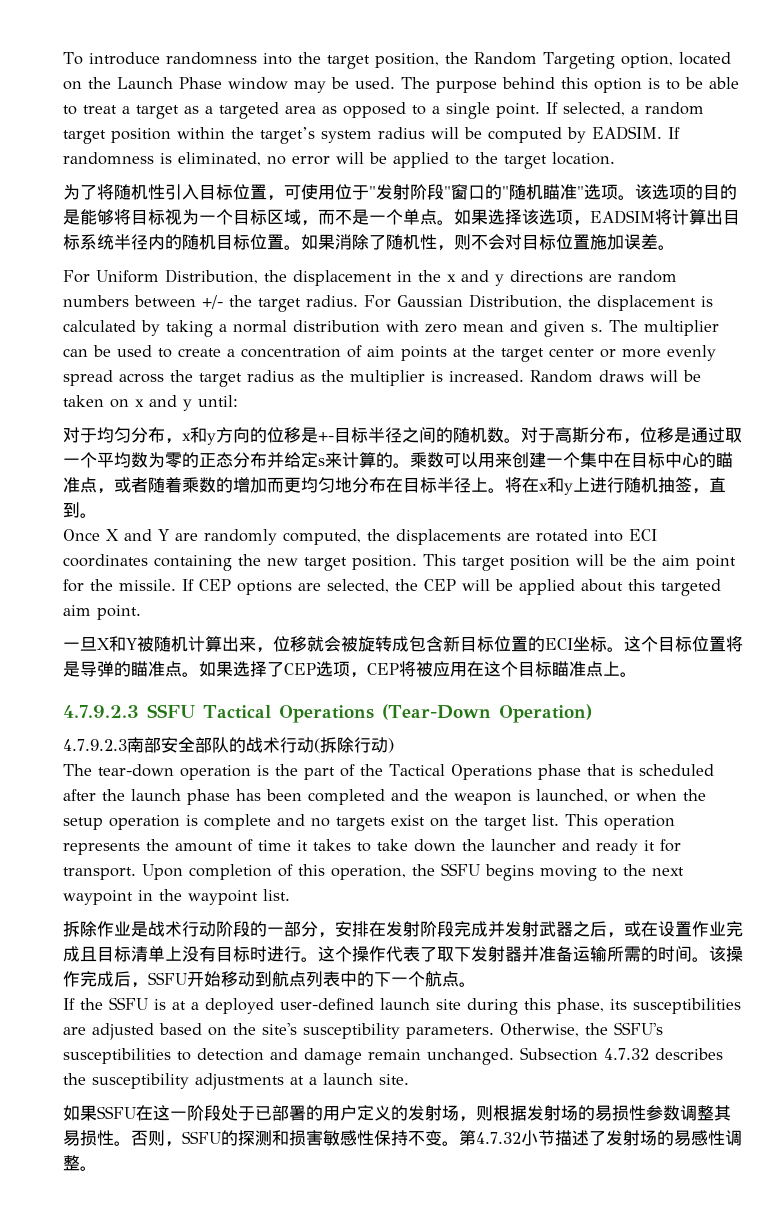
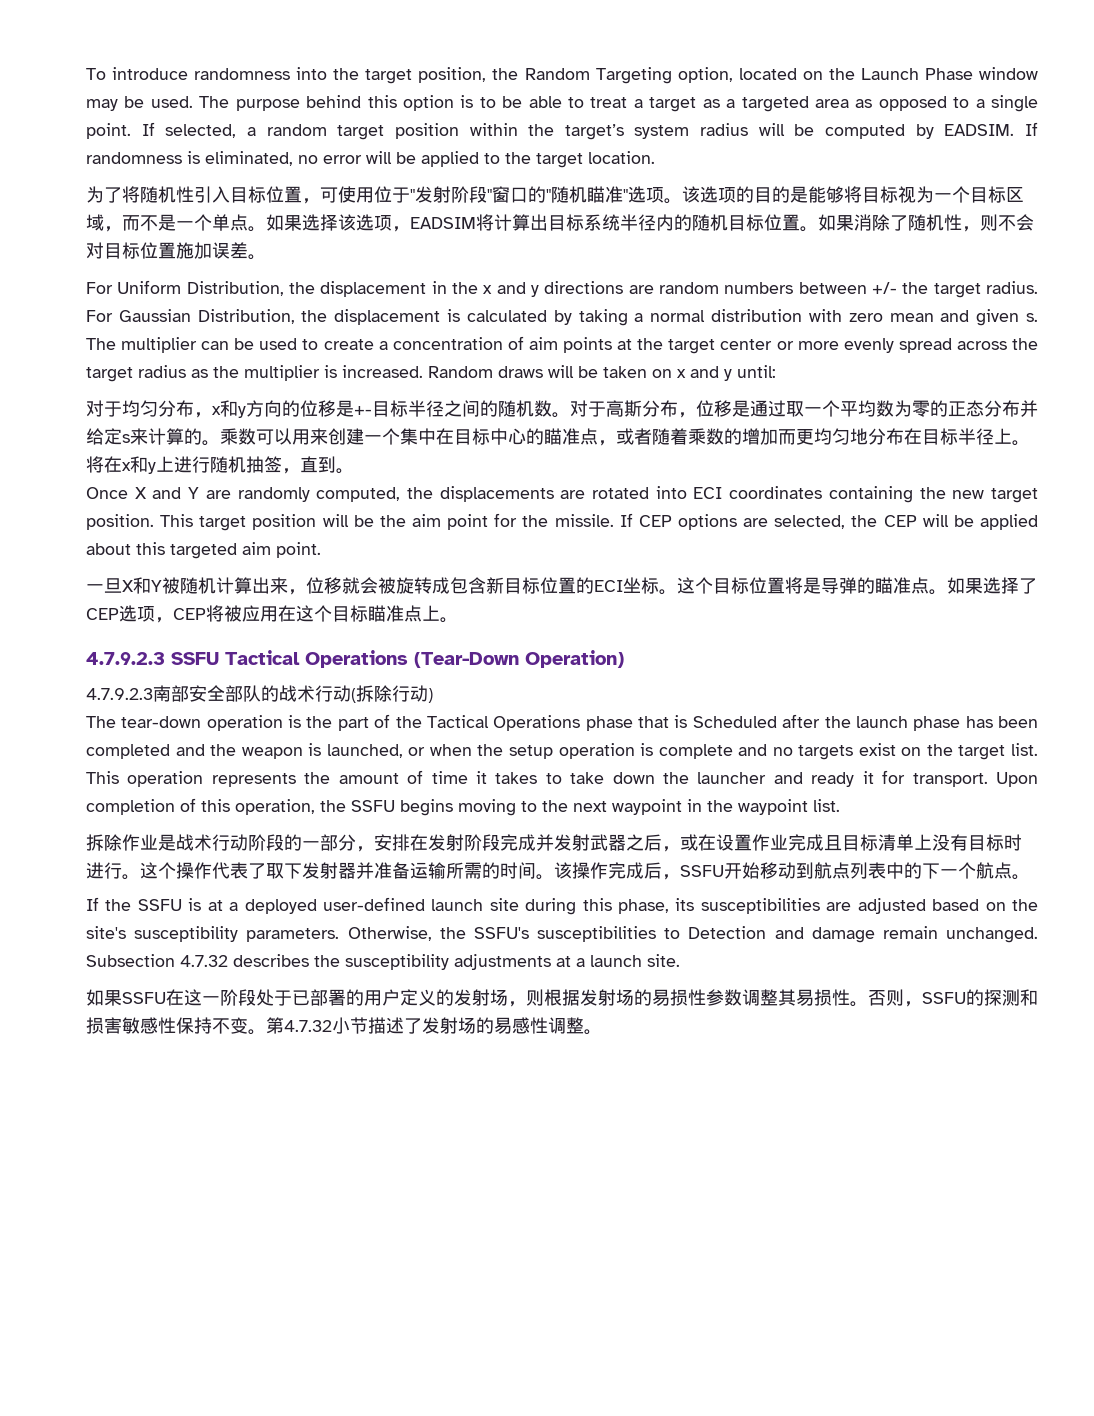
[638,764,714,776] scheduled -> [692,716,777,728] Scheduled
[197,1048,264,1061] detection -> [688,926,767,939] Detection

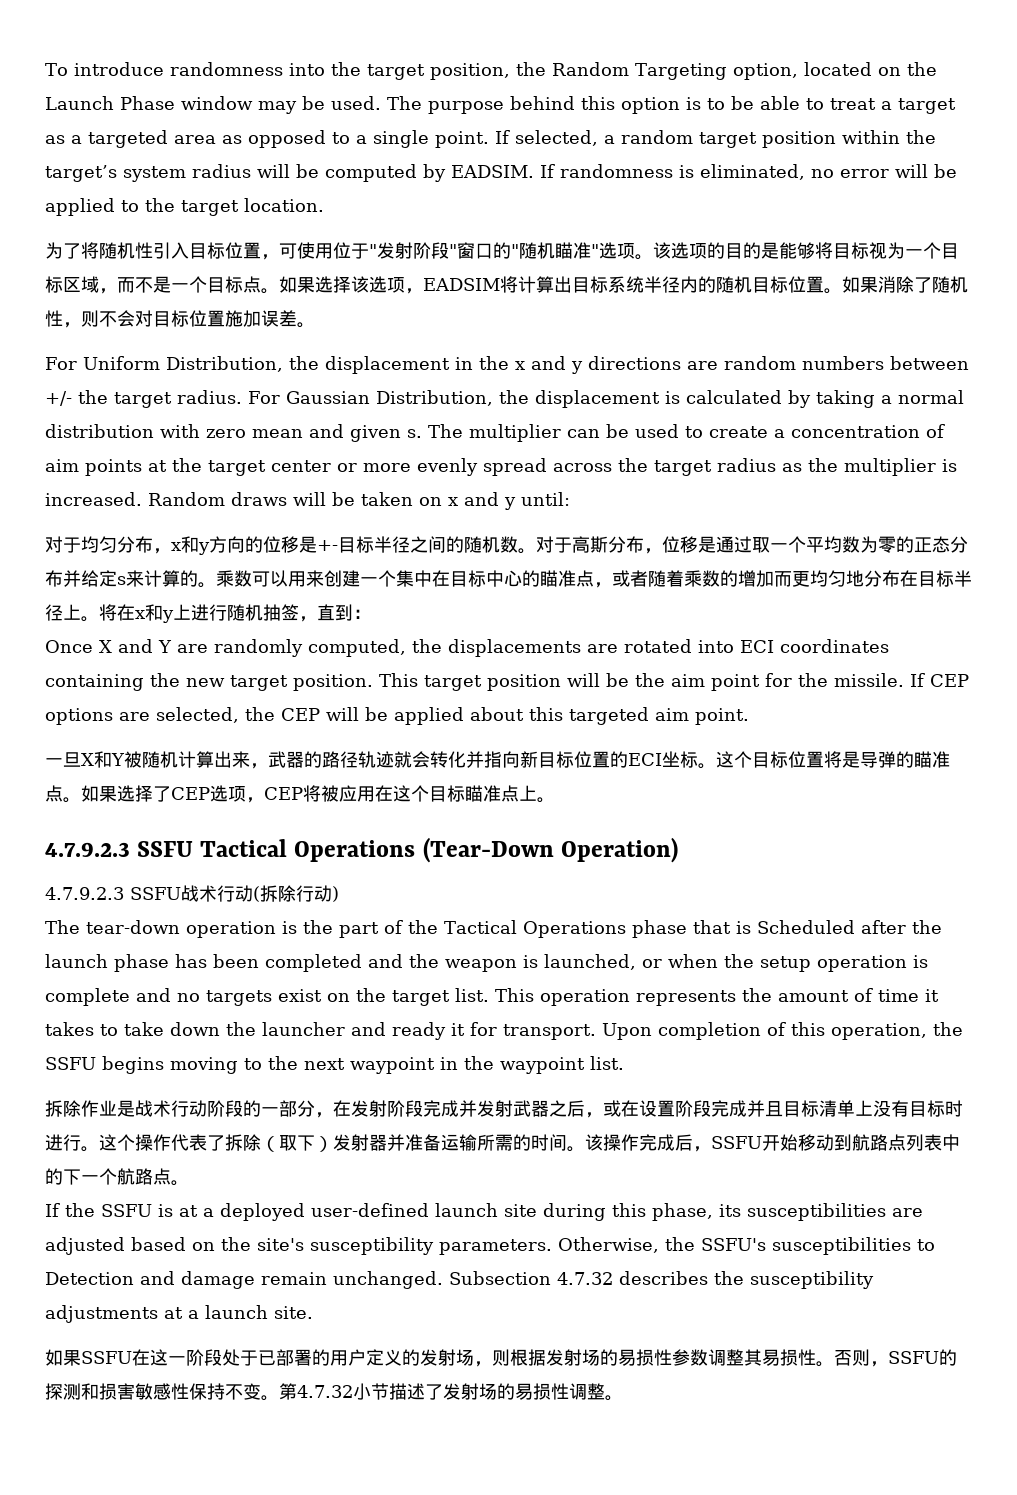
[212,214,230,231] 单 -> [207,276,243,293] 目标
[336,468,354,474] 。 -> [353,609,371,619] ：
[306,577,486,594] 位移就会被旋转成包含 -> [268,751,520,768] 武器的路径轨迹就会转化并指向
[153,685,279,702] 南部安全部队的 -> [130,887,181,900] SSFU
[374,834,410,851] 安排 -> (333, 1115) none
[752,834,824,851] 作业完成 -> [675,1100,765,1117] 阶段完成并
[266,863,302,879] 取下 -> [225,1134,333,1152] 拆除（取下）
(832, 870) none -> [870,1134,888,1151] 路
(994, 870) none -> [135,1168,153,1185] 路
[512,1017,530,1034] 感 -> [533,1383,551,1400] 损

